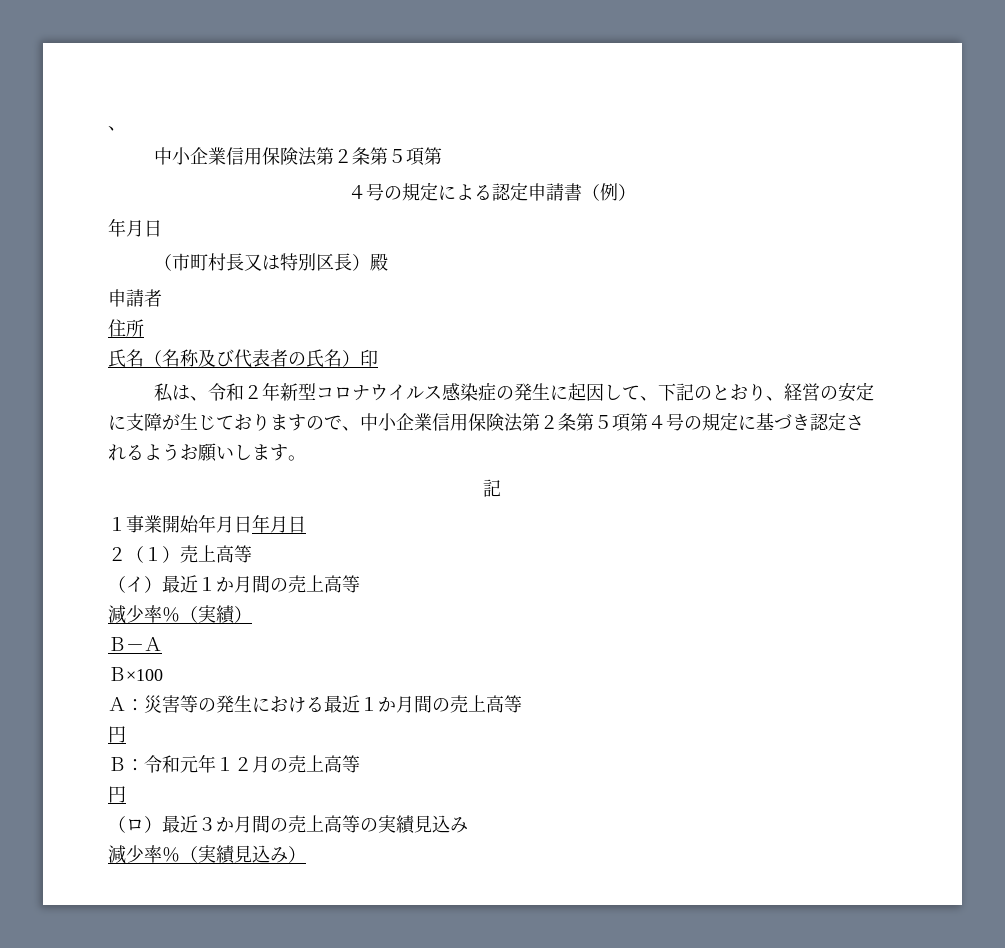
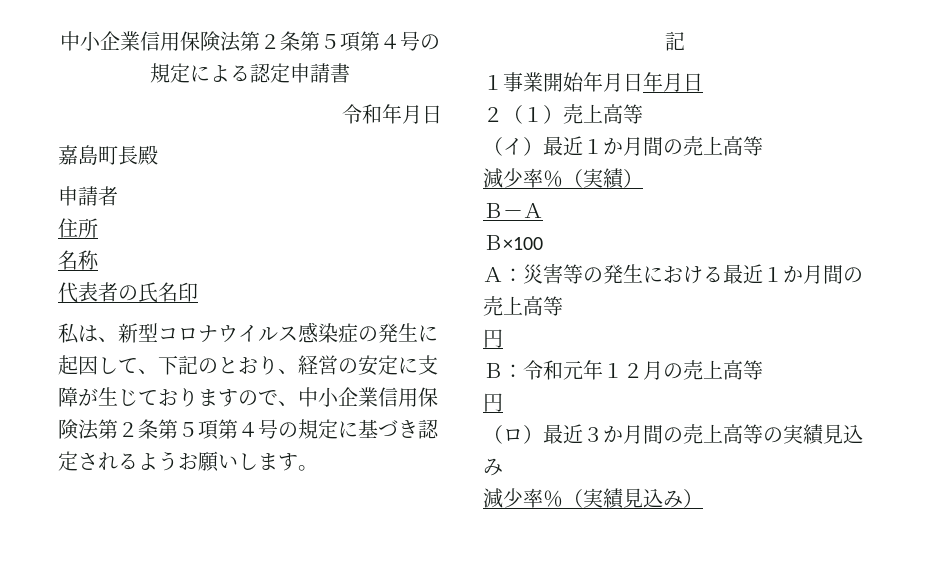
[108,126,126,131] [154,147,443,166] 、 // 中小企業信用保険法第２条第５項第 // -> [60,31,380,52] 中小企業信用保険法第２条第５項第
[581,183,636,201] [108,218,162,237] [154,253,371,271] （例） // 年月日 // （市町村長又は特別区長） -> [342,104,442,124] [58,145,138,165] // 令和年月日 // 嘉島町長
[108,349,162,368] 氏名（ -> (98, 228) none
[198,349,234,367] 及び -> (99, 260) //
[342,350,360,367] ） -> (178, 292) none
[208,382,281,401] 令和２年 -> (118, 339) none

